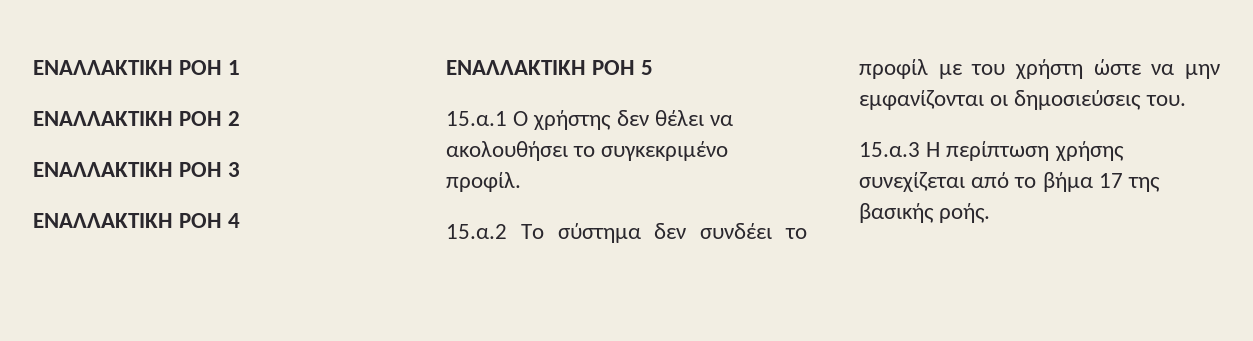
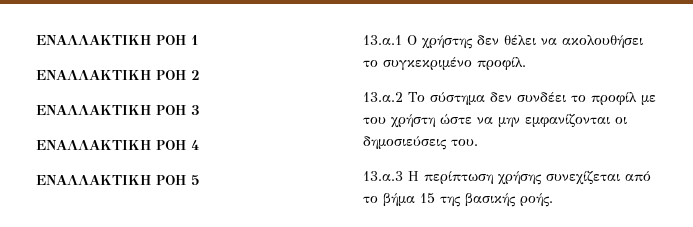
[446,111,507,126] 15.α.1 -> [363,35,402,45] 13.α.1
[446,224,507,239] 15.α.2 -> [363,92,403,102] 13.α.2
[859,142,920,157] 15.α.3 -> [363,171,403,181] 13.α.3
[1098,173,1123,188] 17 -> [420,193,435,203] 15

